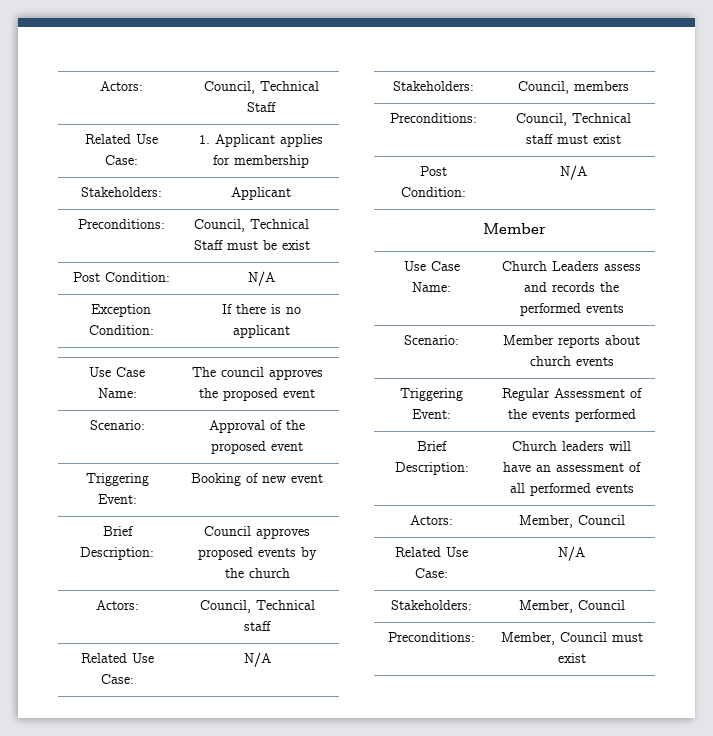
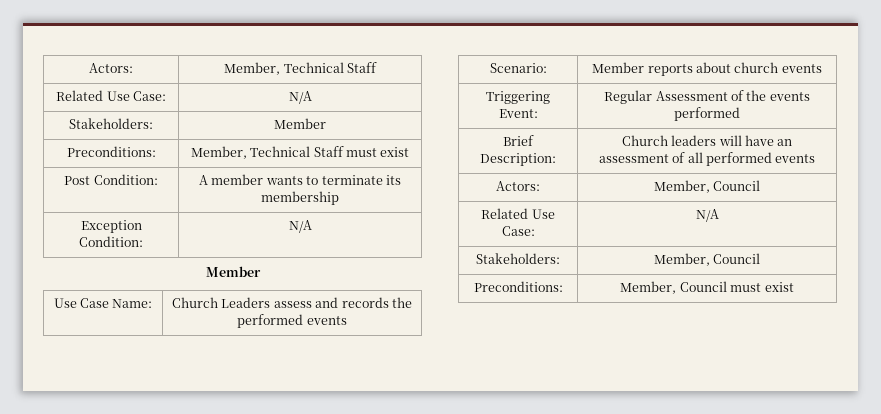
[99,81,143,91] [203,81,319,94] [247,102,276,112] [84,134,158,144] [104,155,138,165] [199,134,323,147] [213,155,309,168] [80,187,162,197] [231,187,291,200] [77,219,165,229] [194,219,310,232] [194,240,311,250] [72,272,170,282] [247,271,275,286] [91,304,151,317] [88,325,154,335] [221,304,301,314] [232,325,290,338] [89,367,145,377] [97,388,137,398] [191,367,323,380] [199,388,315,401] [89,420,145,430] [209,420,305,433] [211,441,303,454] [85,473,149,486] [97,494,137,504] [191,473,323,486] [102,526,133,536] [80,547,154,560] [204,526,310,539] [198,547,317,560] [224,568,290,578] [95,600,139,610] [199,600,315,613] [244,621,271,631] [80,653,154,663] [100,674,134,684] [243,652,271,667] [392,81,474,91] [517,81,629,94] [389,113,477,123] [515,113,631,126] [525,134,553,144] Actors: | Council, Technical Staff // Related Use Case: | 1. Applicant applies for membership // Stakeholders: | Applicant // Preconditions: | Council, Technical Staff must be exist // Post Condition: | N/A // Exception Condition: | If there is no applicant // Use Case Name: | The council approves the proposed event // Scenario: | Approval of the proposed event // Triggering Event: | Booking of new event // Brief Description: | Council approves proposed events by the church // Actors: | Council, Technical staff // Related Use Case: | N/A // Stakeholders: | Council, members // Preconditions: | Council, Technical staff -> [89,63,133,73] [224,62,377,75] [56,90,166,101] [288,91,312,104] [69,118,153,129] [274,118,326,129] [66,146,156,157] [190,146,344,159] Actors: | Member, Technical Staff // Related Use Case: | N/A // Stakeholders: | Member // Preconditions: | Member, Technical Staff
(466, 192) none -> [199,174,401,185] [261,191,339,205] [80,220,142,233] [79,236,143,247] | A member wants to terminate its membership // Exception Condition:

